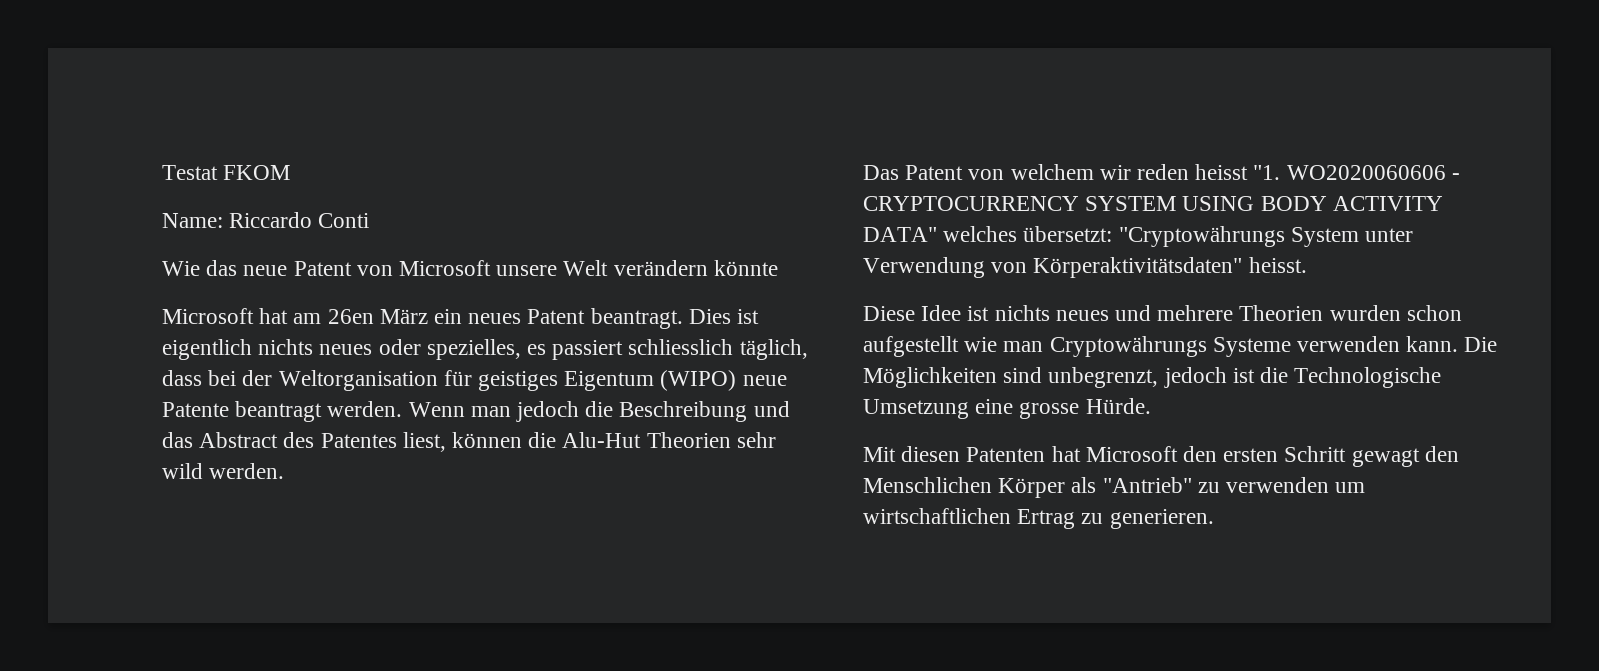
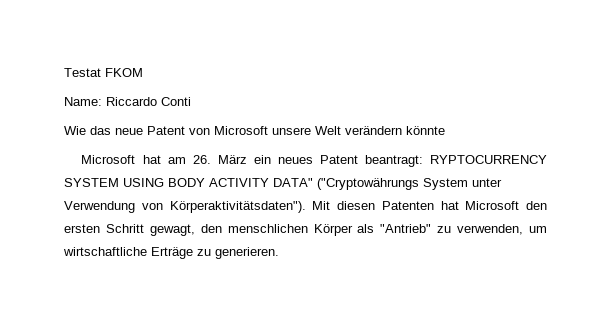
[327,309,374,324] 26en -> [192,155,211,164] 26.
[590,308,760,329] [162,339,808,360] [162,370,787,391] [162,401,790,422] [162,432,776,452] [162,463,285,479] [863,164,1460,180] [863,196,1079,211] beantragt. Dies ist eigentlich nichts neues oder spezielles, es passiert schliesslich täglich, dass bei der Weltorganisation für geistiges Eigentum (WIPO) neue Patente beantragt werden. Wenn man jedoch die Beschreibung und das Abstract des Patentes liest, können die Alu-Hut Theorien sehr wild werden. // Das Patent von welchem wir reden heisst "1. WO2020060606 - CRYPTOCURRENCY -> [364,155,547,167] beantragt: RYPTOCURRENCY
[943,226,1285,247] welches übersetzt: "Cryptowährungs -> [317,178,419,190] ("Cryptowährungs
[1033,257,1307,278] [863,305,1462,321] [863,336,1498,357] [863,367,1442,388] [863,398,1151,419] Körperaktivitätsdaten" heisst. // Diese Idee ist nichts neues und mehrere Theorien wurden schon aufgestellt wie man Cryptowährungs Systeme verwenden kann. Die Möglichkeiten sind unbegrenzt, jedoch ist die Technologische Umsetzung eine grosse Hürde. // -> [169,201,306,213] Körperaktivitätsdaten").
[1351,446,1459,467] [863,477,992,493] gewagt den Menschlichen -> [149,224,308,236] gewagt, den menschlichen
[1226,477,1366,493] [863,508,1076,529] verwenden um wirtschaftlichen Ertrag -> [457,224,547,235] [63,247,193,259] verwenden, um wirtschaftliche Erträge

